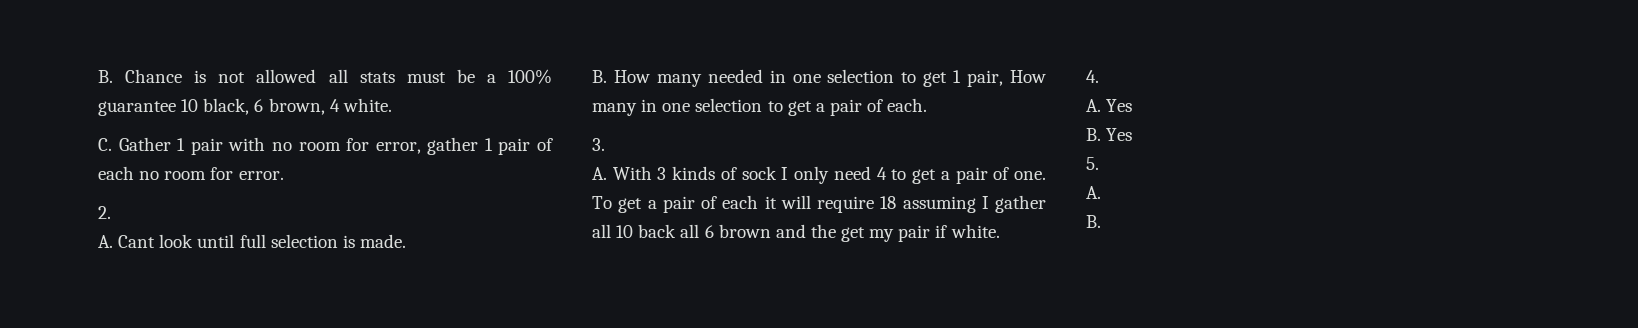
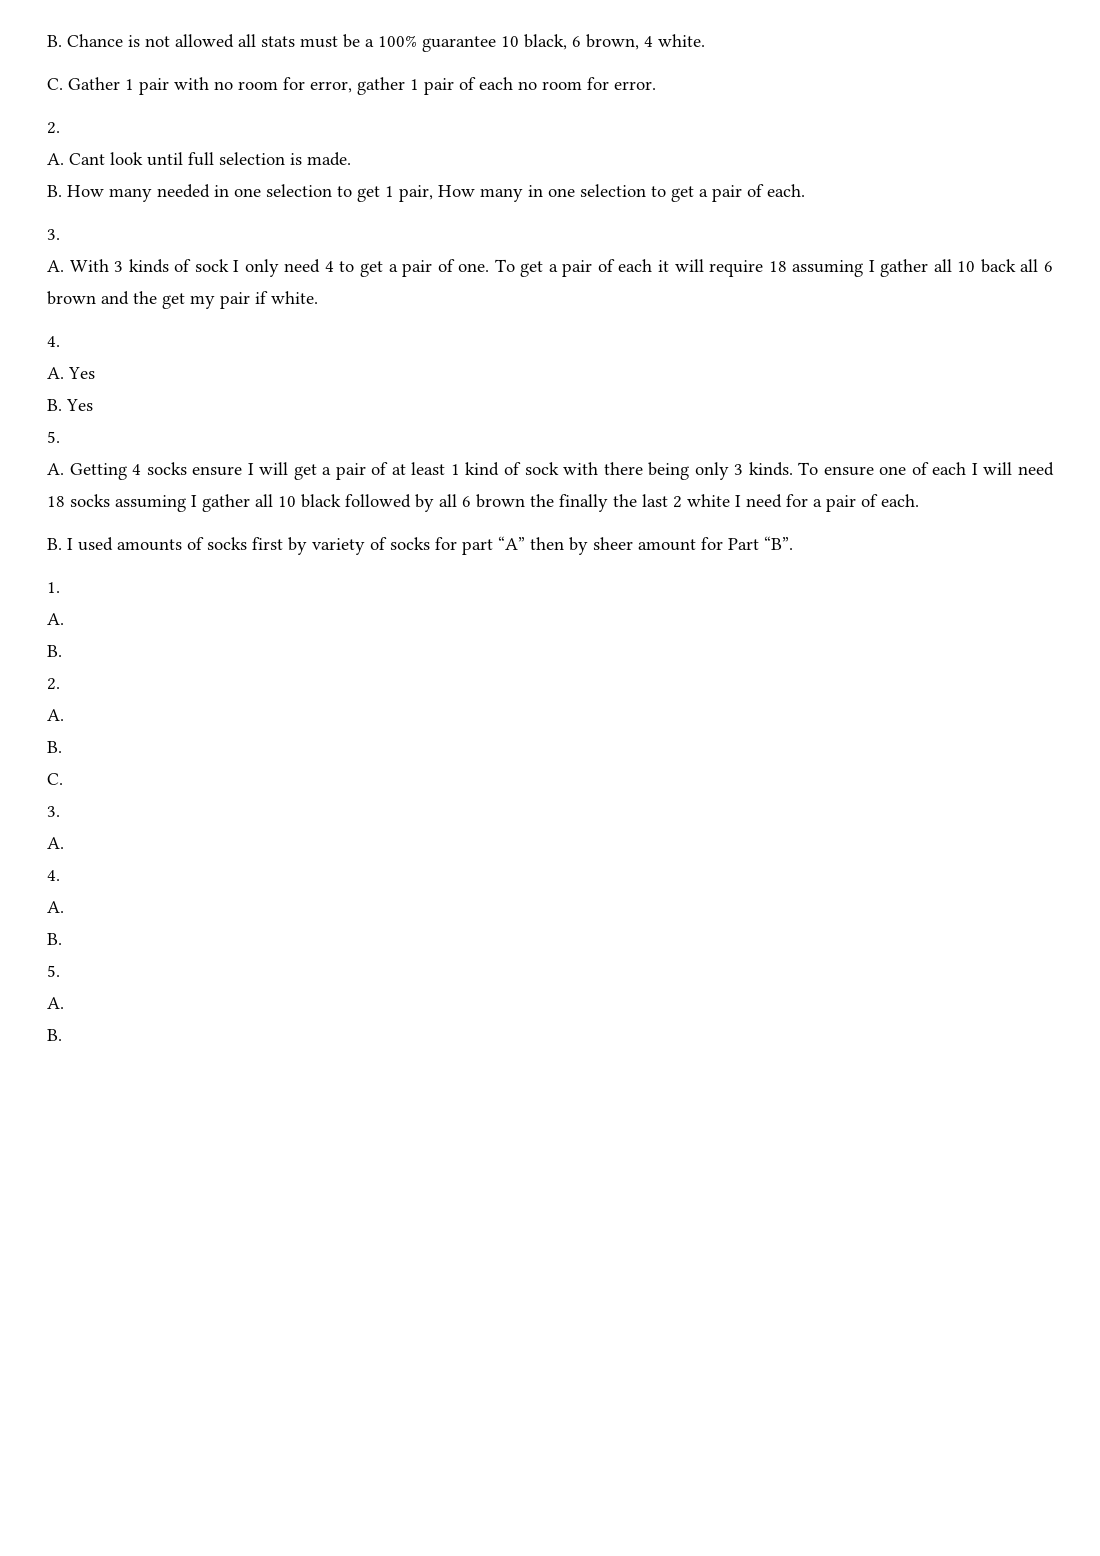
(1099, 163) none -> [47,462,1054,480] [47,494,919,512] [47,536,793,555] [47,582,60,593] [47,613,64,625] [47,645,62,657] [47,678,60,690] [47,709,64,721] [47,741,62,753] [47,773,63,785] [47,806,60,817] [47,837,64,849] [47,870,60,881] [47,901,64,913] [47,933,62,945] [47,965,60,977] // A. Getting 4 socks ensure I will get a pair of at least 1 kind of sock with there being only 3 kinds. To ensure one of each I will need 18 socks assuming I gather all 10 black followed by all 6 brown the finally the last 2 white I need for a pair of each. // B. I used amounts of socks first by variety of socks for part “A” then by sheer amount for Part “B”. // 1. // A. // B. // 2. // A. // B. // C. // 3. // A. // 4. // A. // B. // 5.

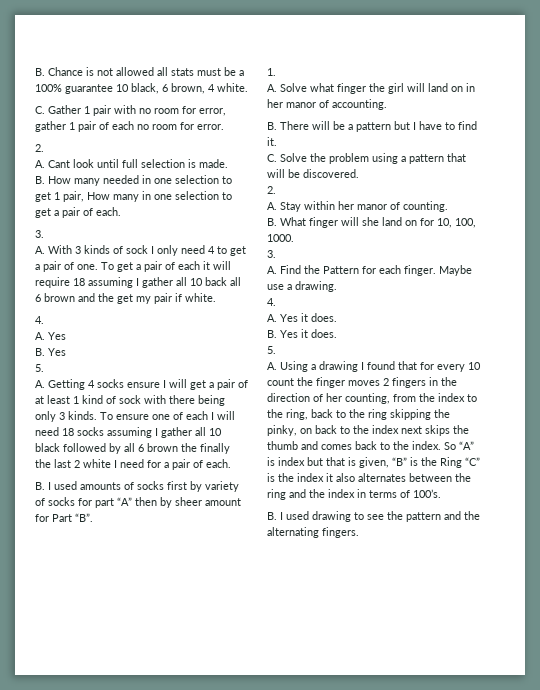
[47,645,62,657] [47,678,60,690] [47,709,64,721] [47,741,62,753] [47,773,63,785] [47,806,60,817] [47,837,64,849] [47,870,60,881] [47,901,64,913] [47,933,62,945] [47,965,60,977] [47,997,64,1009] [47,1029,62,1041] // B. // 2. // A. // B. // C. // 3. // A. // 4. // A. // B. // 5. // A. // B. -> [280,83,475,94] [267,99,387,110] [267,121,477,132] [267,137,277,146] [267,153,466,164] [267,169,359,178] [267,186,276,194] [267,201,448,212] [267,217,476,228] [267,234,294,242] [267,250,276,258] [267,265,472,276] [267,281,337,292] [267,298,276,306] [267,313,337,322] [267,329,337,338] [267,346,276,354] [267,361,481,372] [267,377,457,388] [267,393,477,404] [267,409,450,420] [267,425,469,436] [267,441,474,450] [267,457,480,468] [267,473,471,482] [267,489,441,500] [267,511,480,522] [267,527,359,538] Solve what finger the girl will land on in her manor of accounting. // B. There will be a pattern but I have to find it. // C. Solve the problem using a pattern that will be discovered. // 2. // A. Stay within her manor of counting. // B. What finger will she land on for 10, 100, 1000. // 3. // A. Find the Pattern for each finger. Maybe use a drawing. // 4. // A. Yes it does. // B. Yes it does. // 5. // A. Using a drawing I found that for every 10 count the finger moves 2 fingers in the direction of her counting, from the index to the ring, back to the ring skipping the pinky, on back to the index next skips the thumb and comes back to the index. So “A” is index but that is given, “B” is the Ring “C” is the index it also alternates between the ring and the index in terms of 100’s. // B. I used drawing to see the pattern and the alternating fingers.

